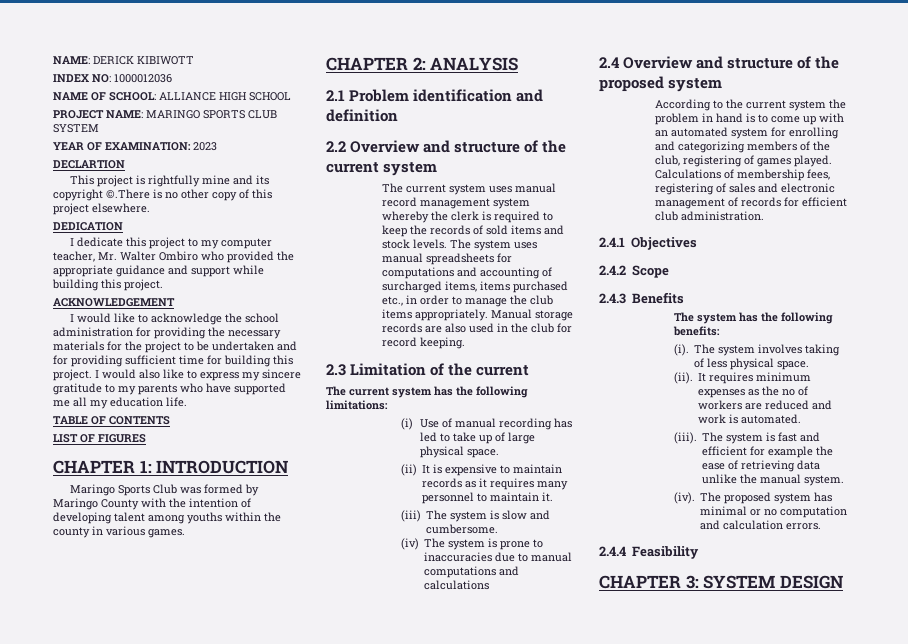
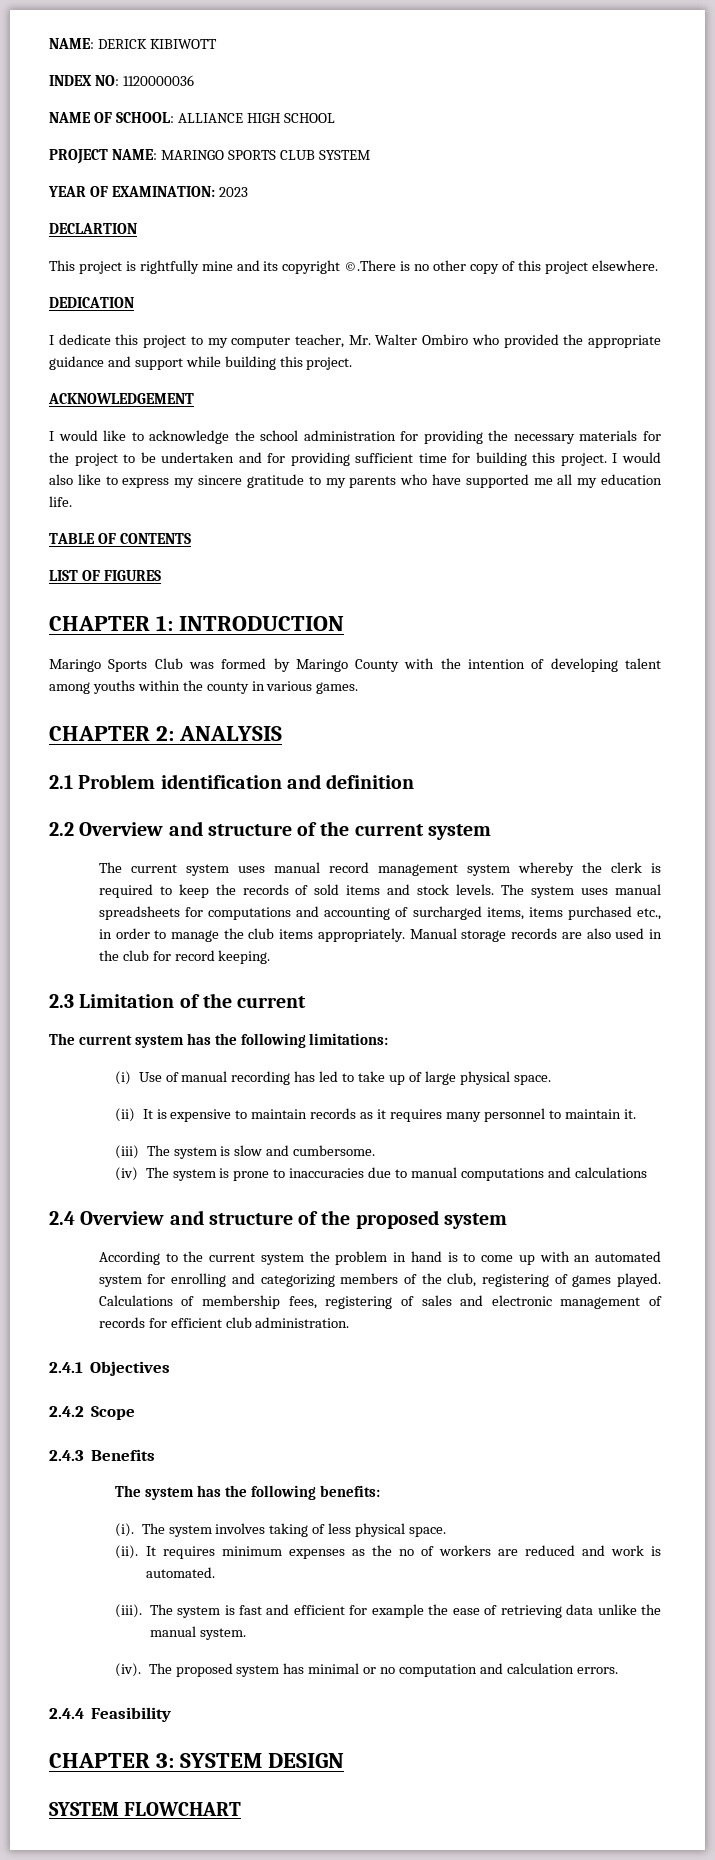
[114,74,172,83] 1000012036 -> [122,75,194,86] 1120000036
(843, 582) none -> [49,1802,242,1816] // SYSTEM FLOWCHART

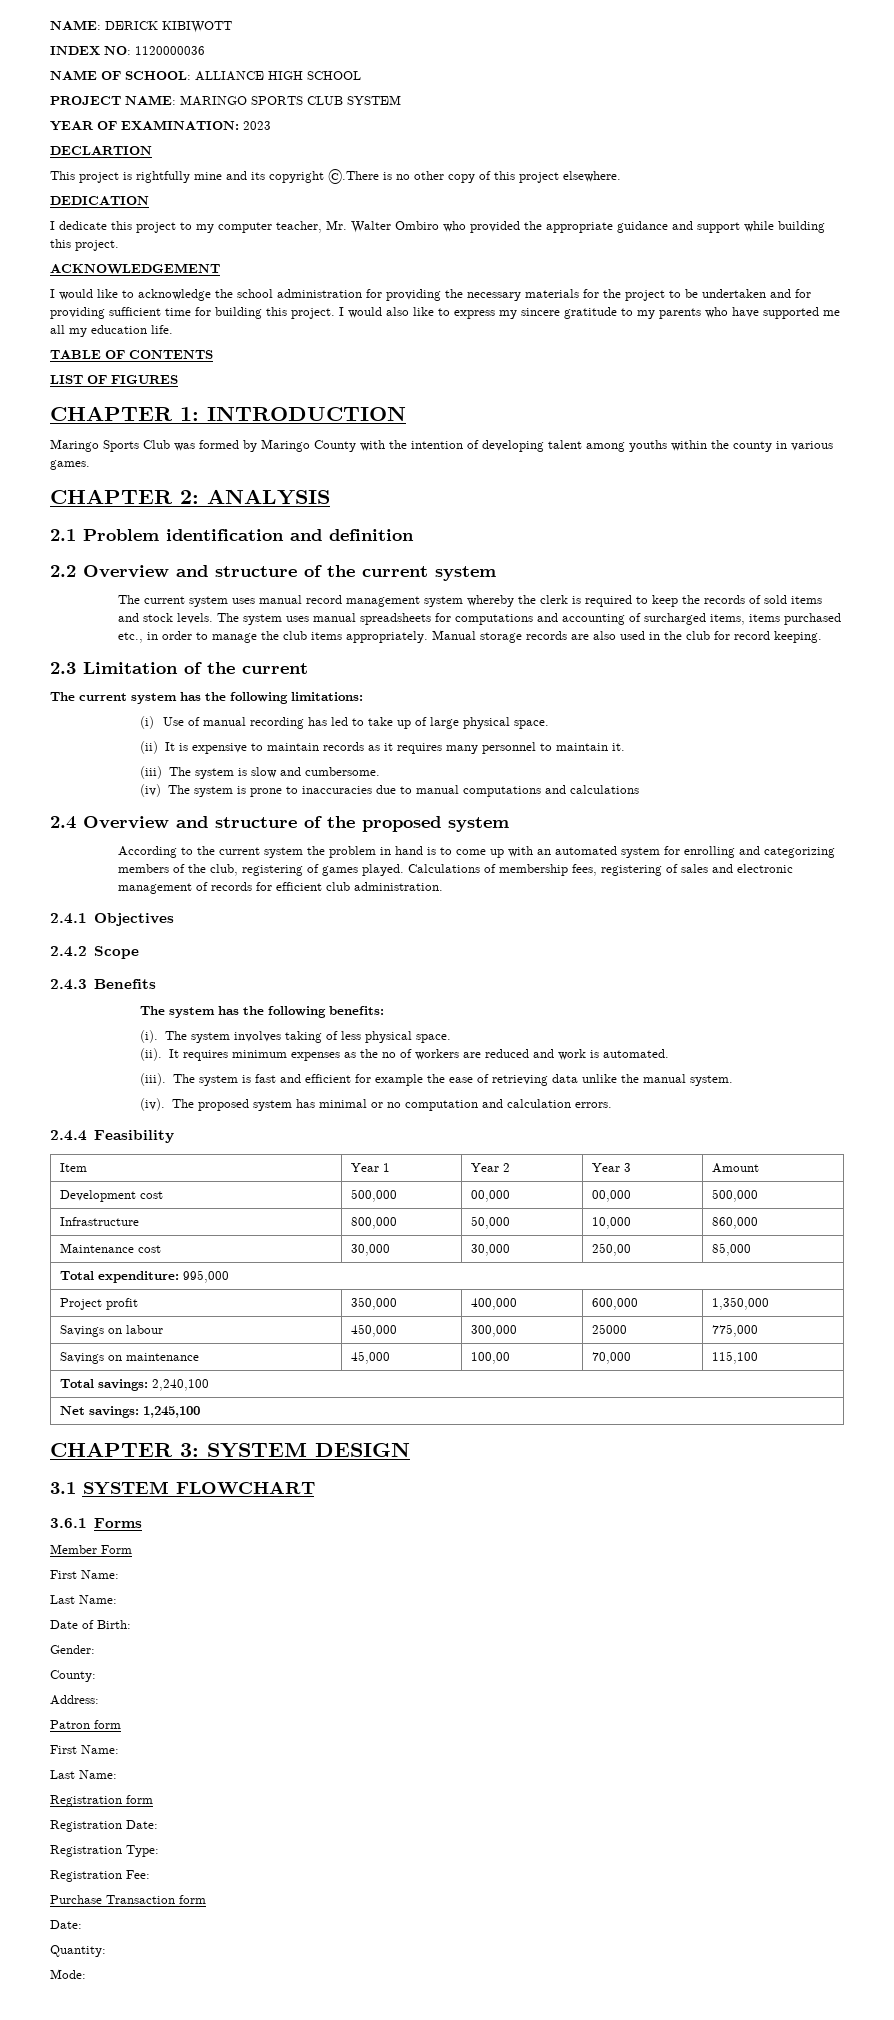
(172, 1714) none -> [59,1163,87,1172] [350,1163,390,1172] [470,1163,510,1172] [591,1163,631,1172] [711,1163,759,1173] [59,1190,163,1202] [350,1189,397,1202] [470,1190,510,1202] [591,1190,631,1202] [711,1189,758,1202] [59,1217,139,1226] [350,1217,397,1229] [470,1216,510,1229] [591,1217,631,1229] [711,1217,758,1229] [59,1243,161,1253] [350,1244,390,1256] [470,1244,510,1256] [591,1243,631,1256] [711,1243,751,1256] [59,1270,229,1283] [59,1298,138,1310] [350,1297,397,1310] [470,1298,517,1310] [591,1298,638,1310] [711,1297,769,1310] [59,1325,163,1337] [350,1324,397,1337] [470,1325,517,1337] [591,1324,627,1334] [711,1324,758,1337] [59,1352,199,1364] [350,1351,390,1364] [470,1352,510,1364] [591,1352,631,1364] [711,1351,758,1364] [59,1379,209,1391] [59,1406,200,1418] // Item | Year 1 | Year 2 | Year 3 | Amount // Development cost | 500,000 | 00,000 | 00,000 | 500,000 // Infrastructure | 800,000 | 50,000 | 10,000 | 860,000 // Maintenance cost | 30,000 | 30,000 | 250,00 | 85,000 // Total expenditure: 995,000 // Project profit | 350,000 | 400,000 | 600,000 | 1,350,000 // Savings on labour | 450,000 | 300,000 | 25000 | 775,000 // Savings on maintenance | 45,000 | 100,00 | 70,000 | 115,100 // Total savings: 2,240,100 // Net savings: 1,245,100
(345, 1760) none -> [50,1482,76,1494] 3.1
(242, 1809) none -> [50,1518,142,1528] [50,1544,132,1554] [50,1570,119,1579] [50,1595,117,1604] [50,1620,131,1629] [50,1645,95,1654] [50,1670,96,1682] [50,1695,99,1705] [50,1720,121,1729] [50,1745,119,1754] [50,1770,117,1779] [50,1795,153,1807] [50,1820,158,1832] [50,1845,159,1857] [50,1870,150,1882] [50,1895,206,1904] [50,1920,82,1929] [50,1945,106,1957] [50,1969,86,1979] // 3.6.1 Forms // Member Form // First Name: // Last Name: // Date of Birth: // Gender: // County: // Address: // Patron form // First Name: // Last Name: // Registration form // Registration Date: // Registration Type: // Registration Fee: // Purchase Transaction form // Date: // Quantity: // Mode:

